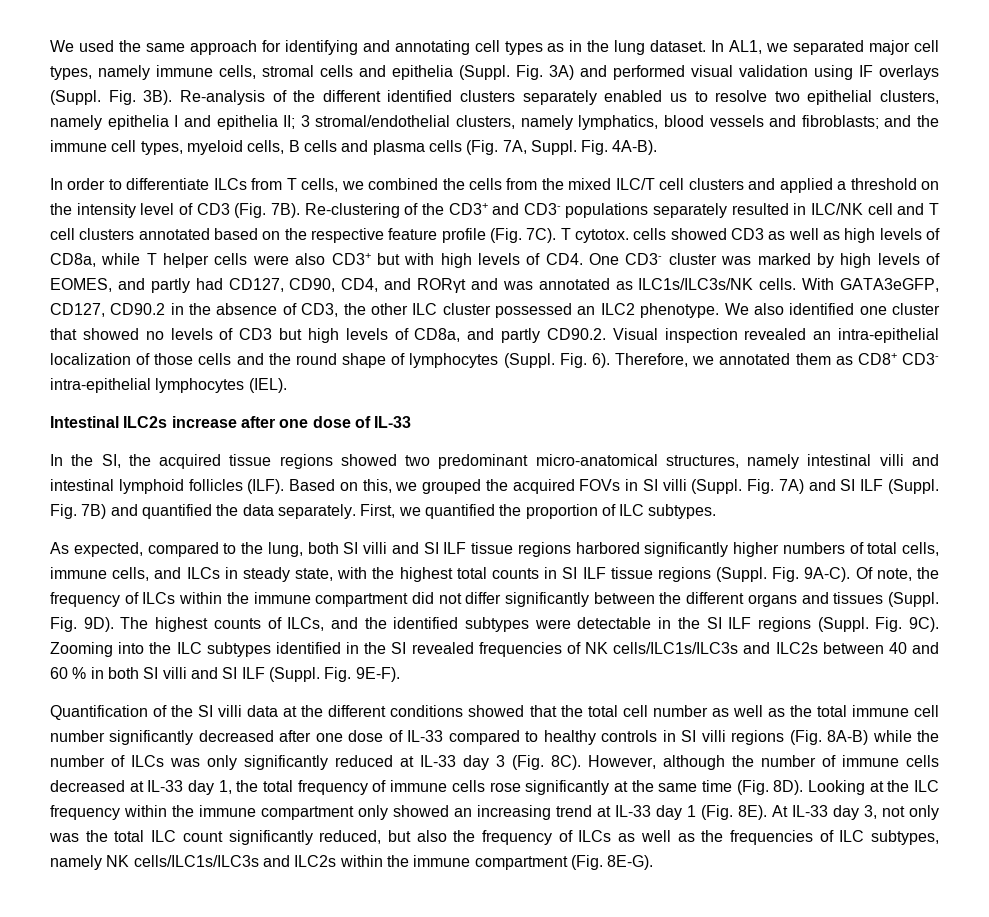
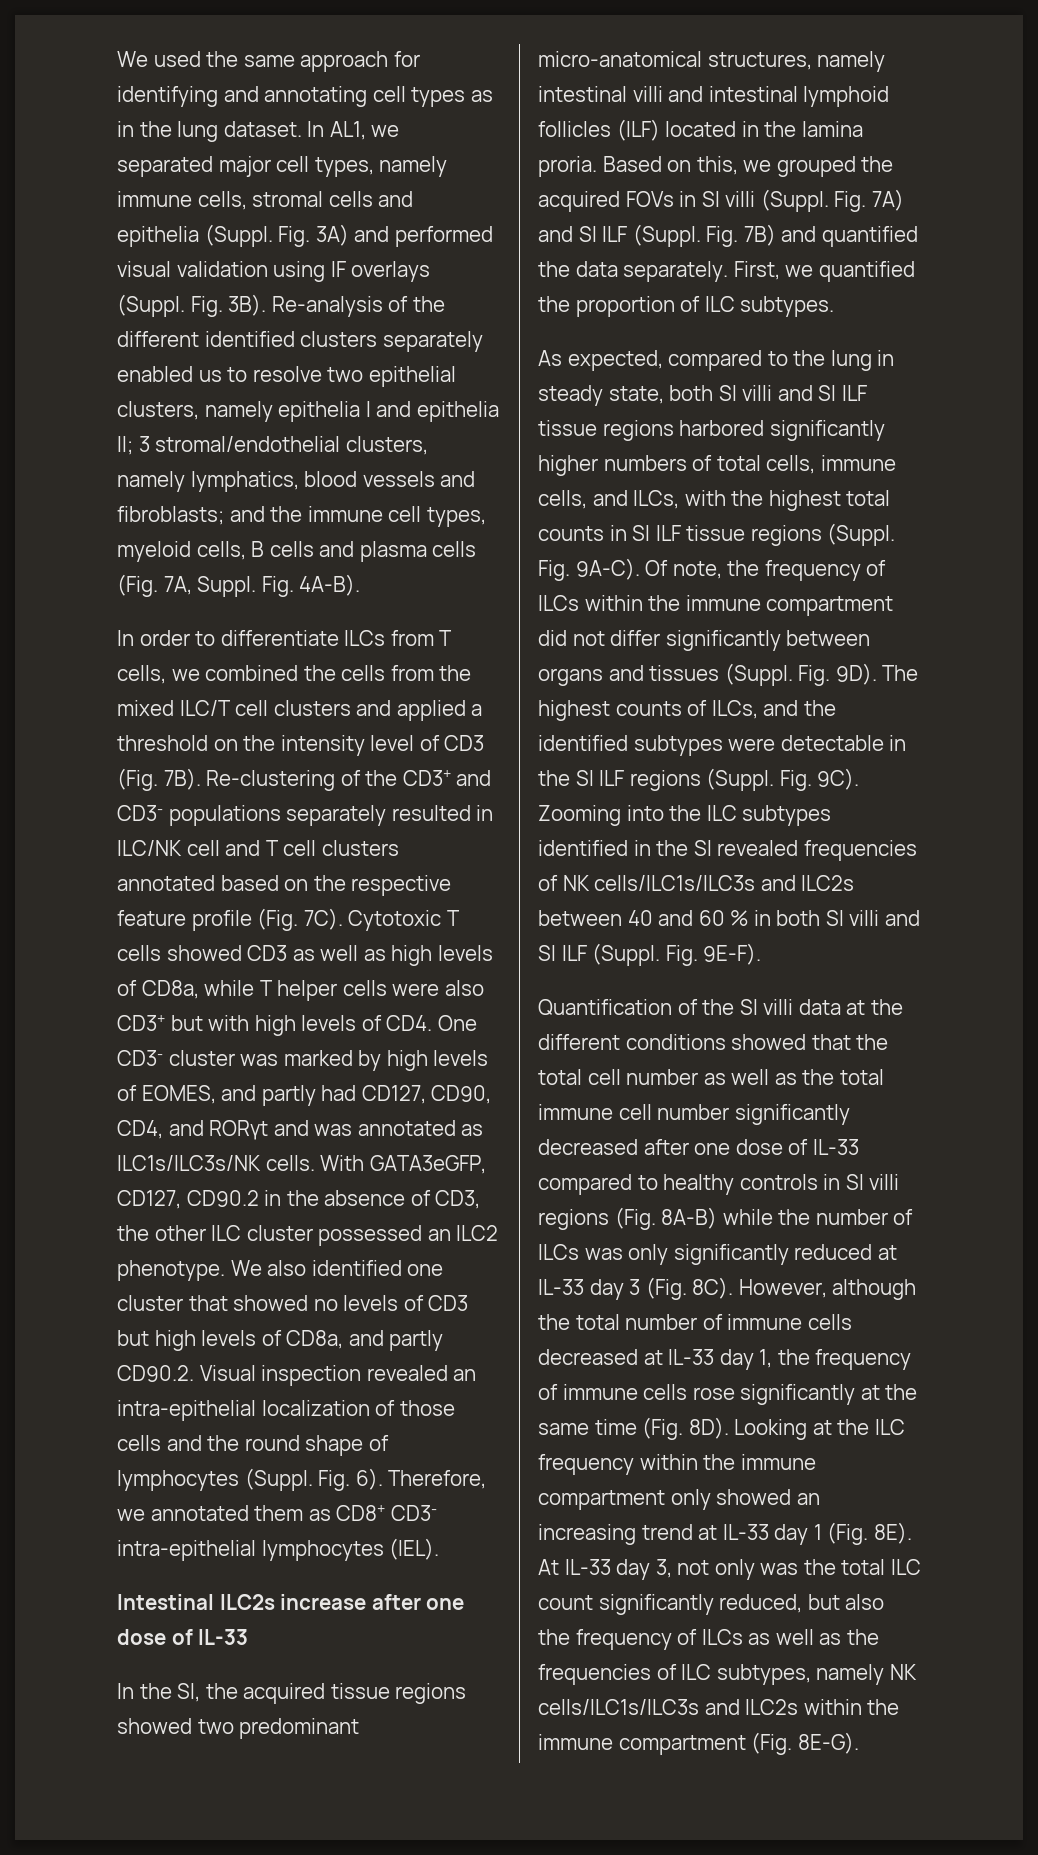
[560,228,629,243] T cytotox. -> [348,910,460,931] Cytotoxic T
[247,479,285,494] (ILF). -> [616,119,863,141] [538,156,597,177] (ILF) located in the lamina proria.
[267,542,303,557] lung, -> [830,350,895,371] [538,385,664,406] lung in steady state,
[186,567,334,582] ILCs in steady state, -> [633,490,680,509] ILCs,
[659,592,745,604] the different -> (871, 638) none
(754, 761) none -> [575,1314,620,1330] total
[263,780,294,792] total -> (810, 1357) none

